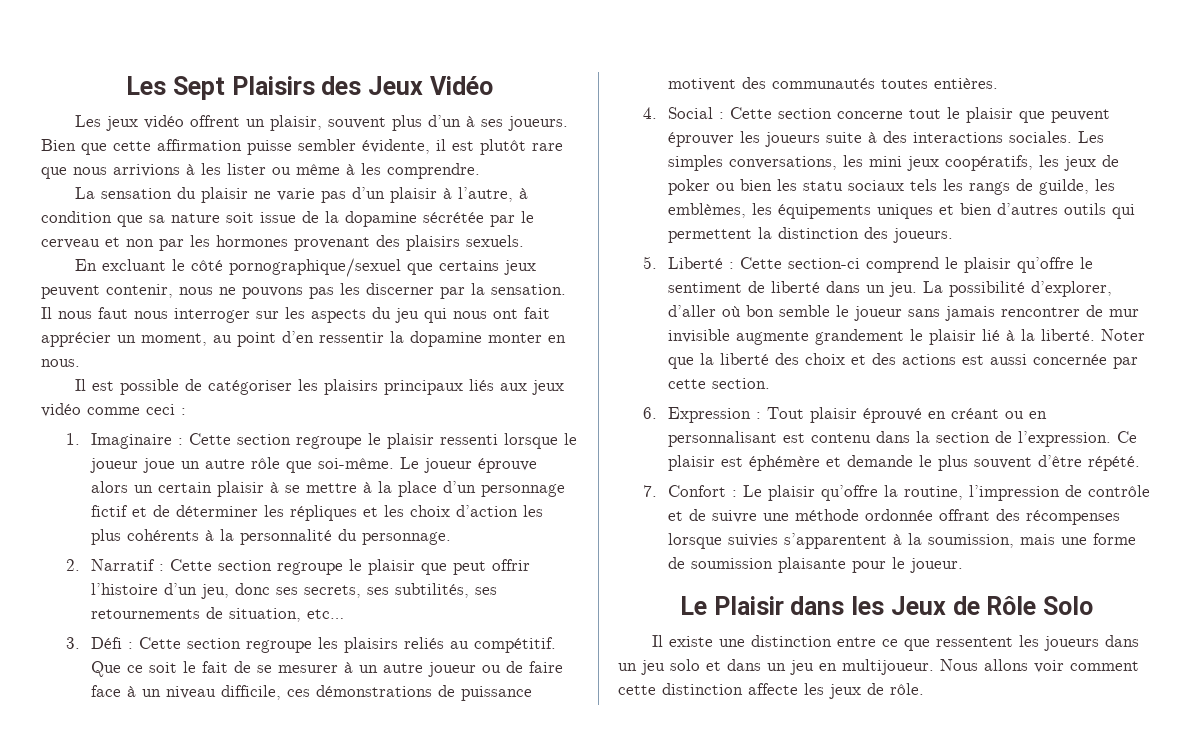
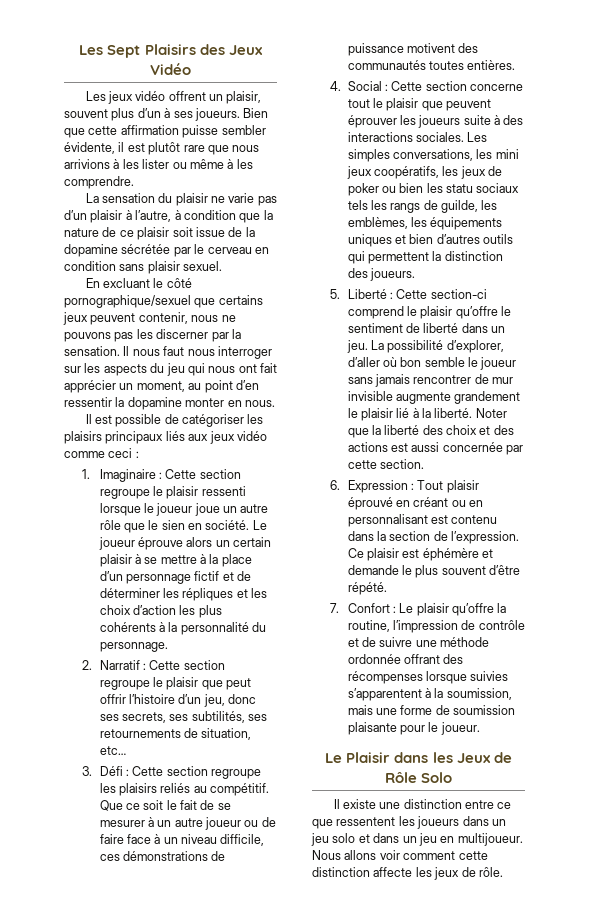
[149,213,220,223] sa nature -> [263,210,273,220] [64,227,170,240] la nature de ce plaisir
[105,235,524,251] et non par les hormones provenant des plaisirs sexuels. -> [254,247,269,254] [64,261,223,274] en condition sans plaisir sexuel.
[318,458,395,469] soi-même. -> [148,520,250,530] le sien en société.

